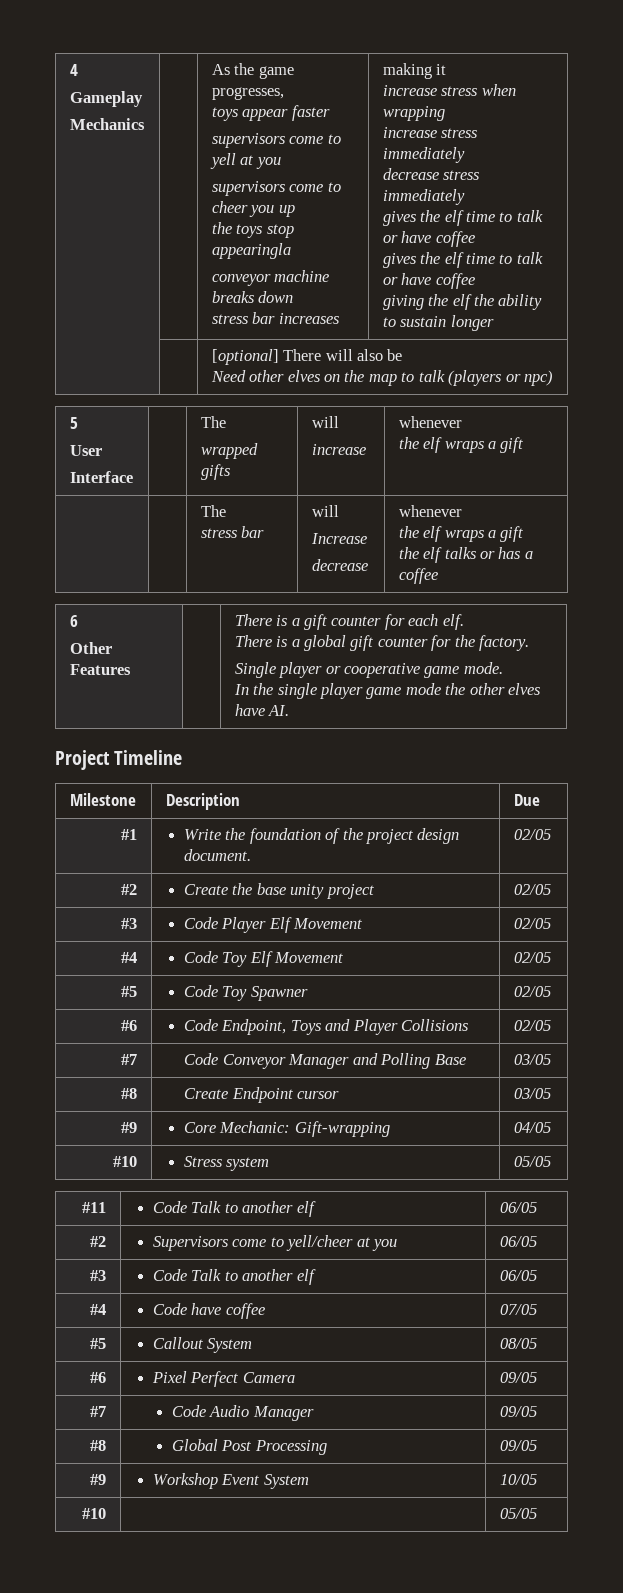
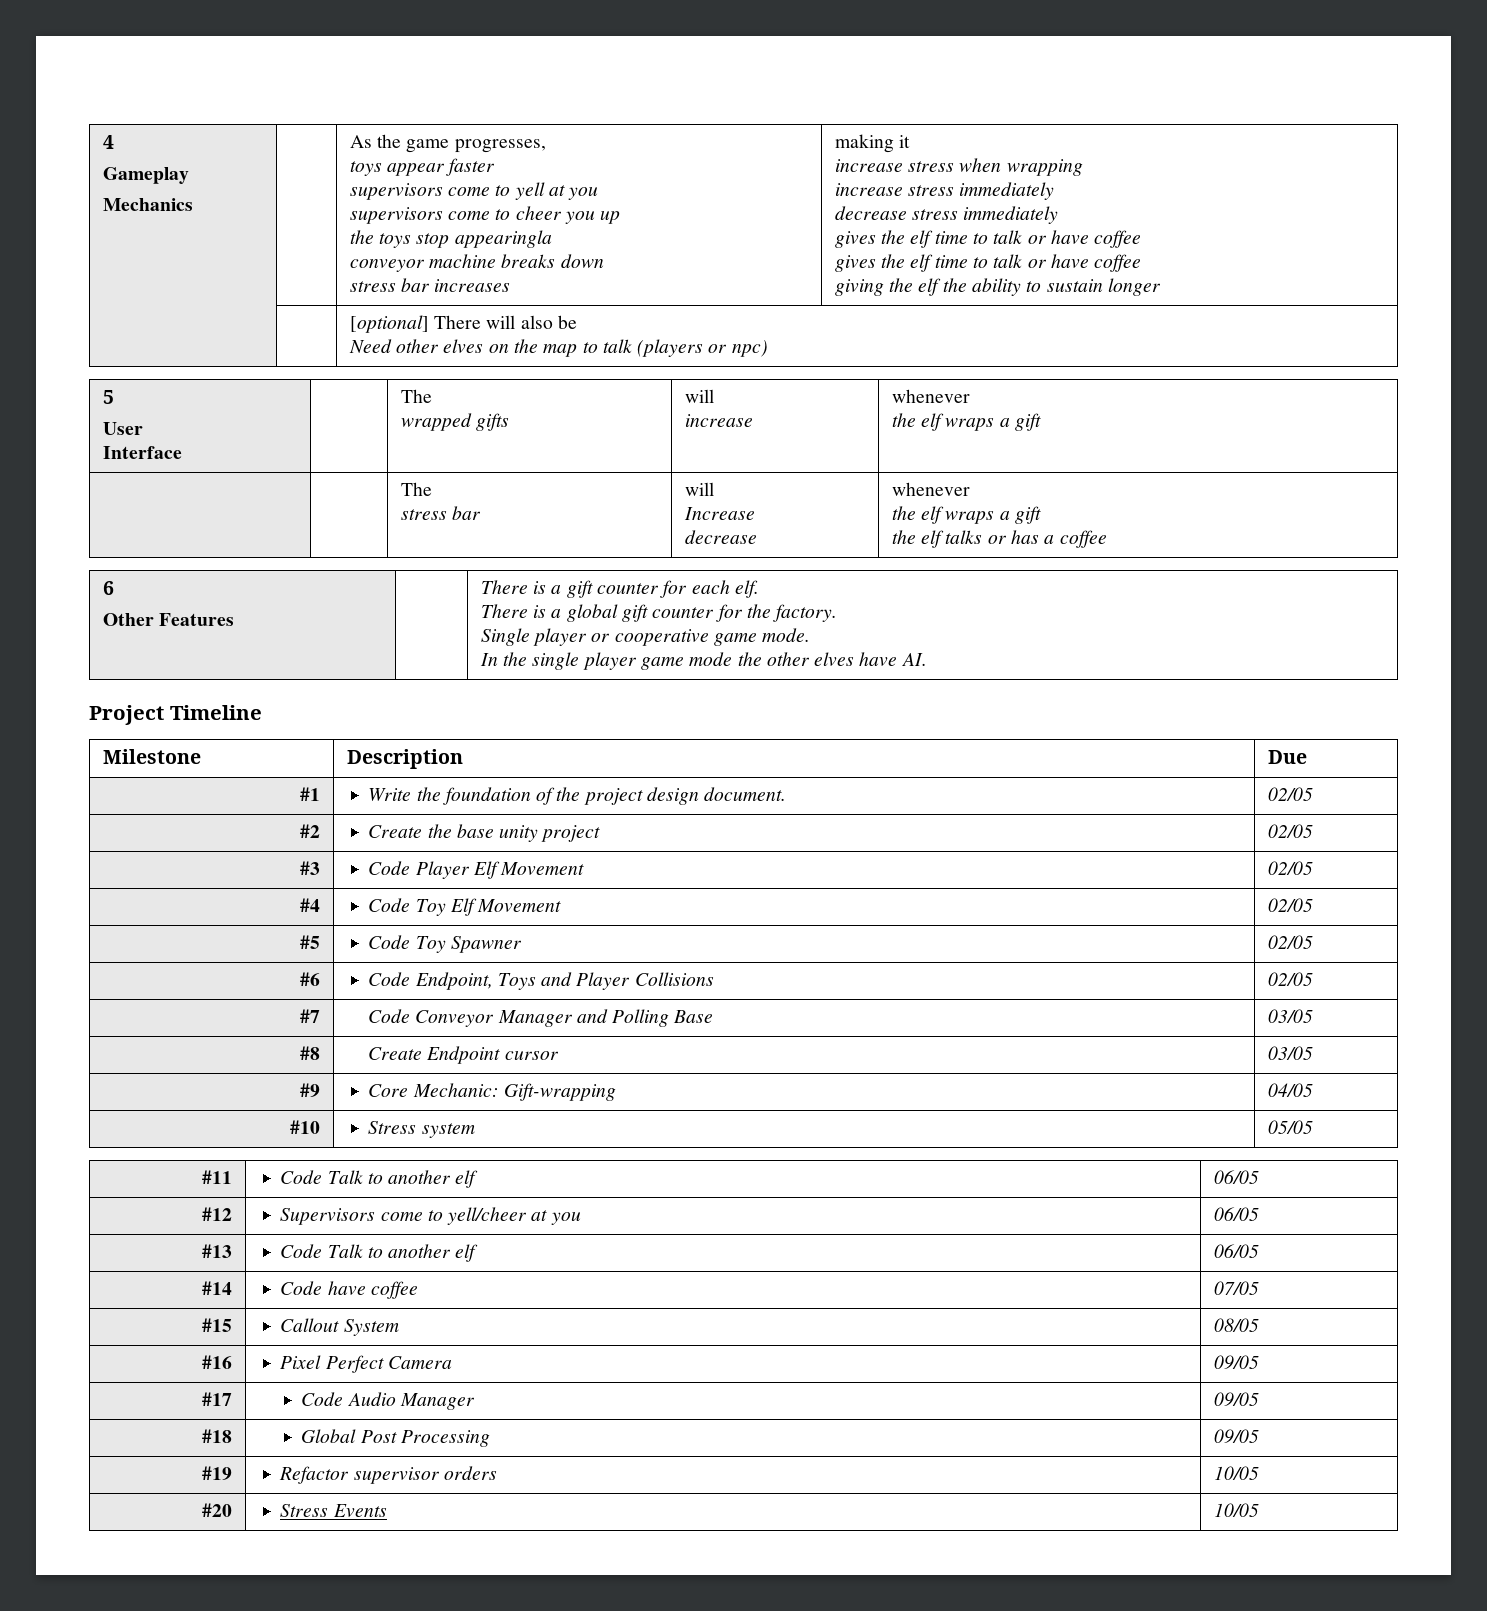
[90,1236,107,1247] #2 -> [202,1207,233,1221] #12
[90,1270,107,1281] [152,1269,316,1285] [499,1270,537,1281] [90,1304,107,1315] #3 | Code Talk to another elf | 06/05 // #4 -> [202,1244,233,1258] [280,1244,479,1262] [1213,1244,1259,1258] [202,1281,233,1295] #13 | Code Talk to another elf | 06/05 // #14
[90,1338,107,1349] #5 -> [202,1318,233,1332] #15
[90,1372,107,1383] #6 -> [202,1355,233,1369] #16
[90,1406,107,1417] #7 -> [202,1392,233,1406] #17
[90,1440,107,1451] #8 -> [202,1429,233,1443] #18
[90,1474,107,1485] [152,1473,309,1489] [499,1474,537,1485] [82,1508,107,1519] [499,1508,537,1519] #9 | Workshop Event System | 10/05 // #10 | | 05/05 -> [202,1466,233,1480] [279,1466,497,1484] [1213,1466,1259,1480] [202,1503,233,1517] [280,1504,387,1517] [1213,1503,1259,1517] #19 | Refactor supervisor orders | 10/05 // #20 | Stress Events | 10/05

